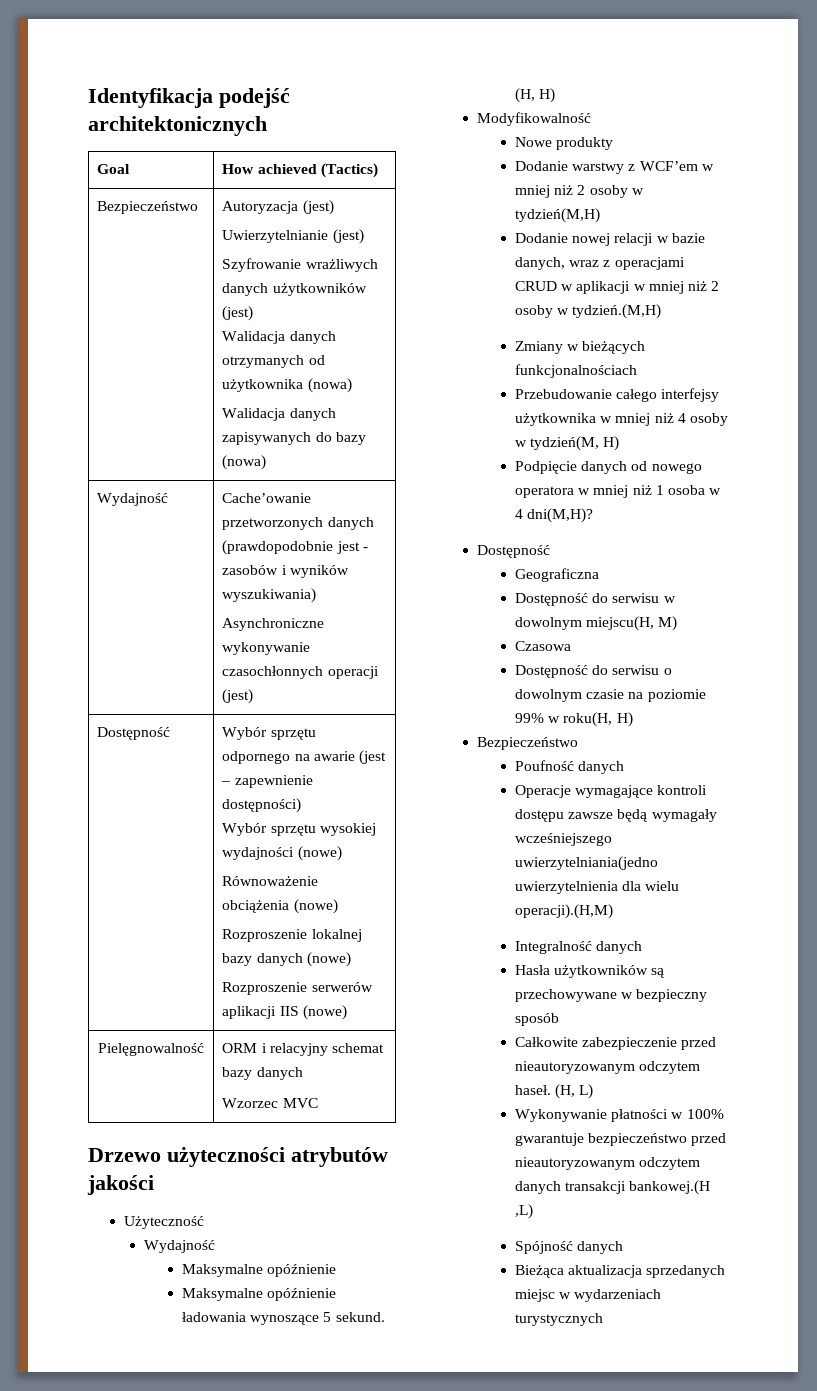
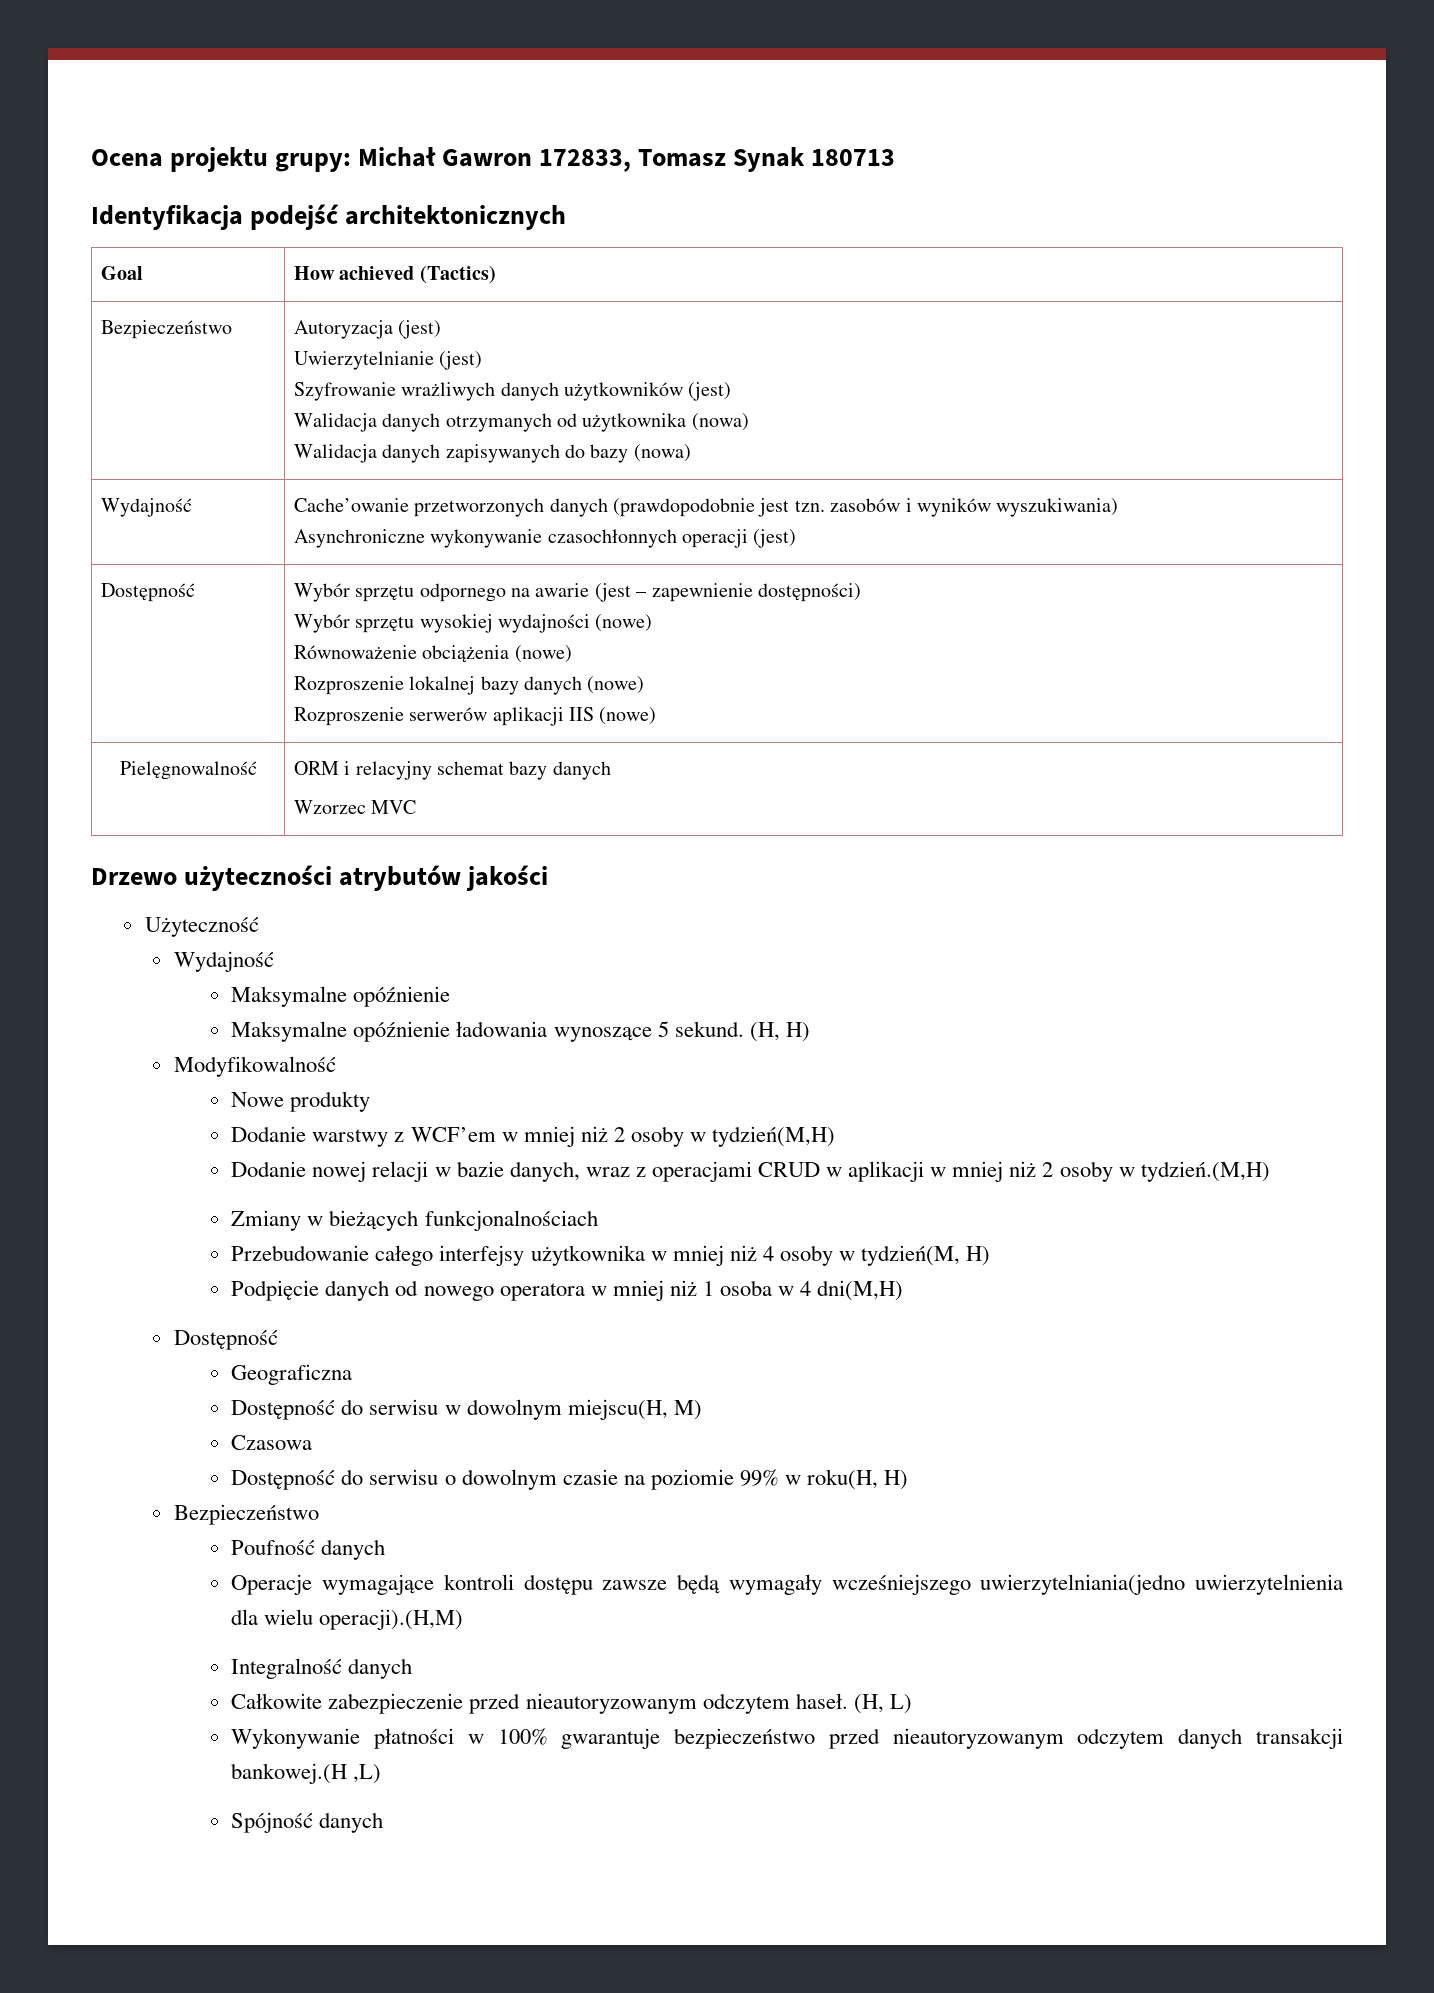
(88, 98) none -> [91,147,896,172] Ocena projektu grupy: Michał Gawron 172833, Tomasz Synak 180713 //
[362,547,368,551] - -> [794,500,825,512] tzn.
[527,508,594,523] dni(M,H)? -> [817,1280,904,1301] dni(M,H)
[514,965,666,978] [514,989,708,1002] [514,1013,559,1026] // Hasła użytkowników są przechowywane w bezpieczny sposób -> (413, 1668) none
[514,1265,726,1278] [514,1289,662,1302] [514,1313,603,1326] // Bieżąca aktualizacja sprzedanych miejsc w wydarzeniach turystycznych -> (384, 1822) none

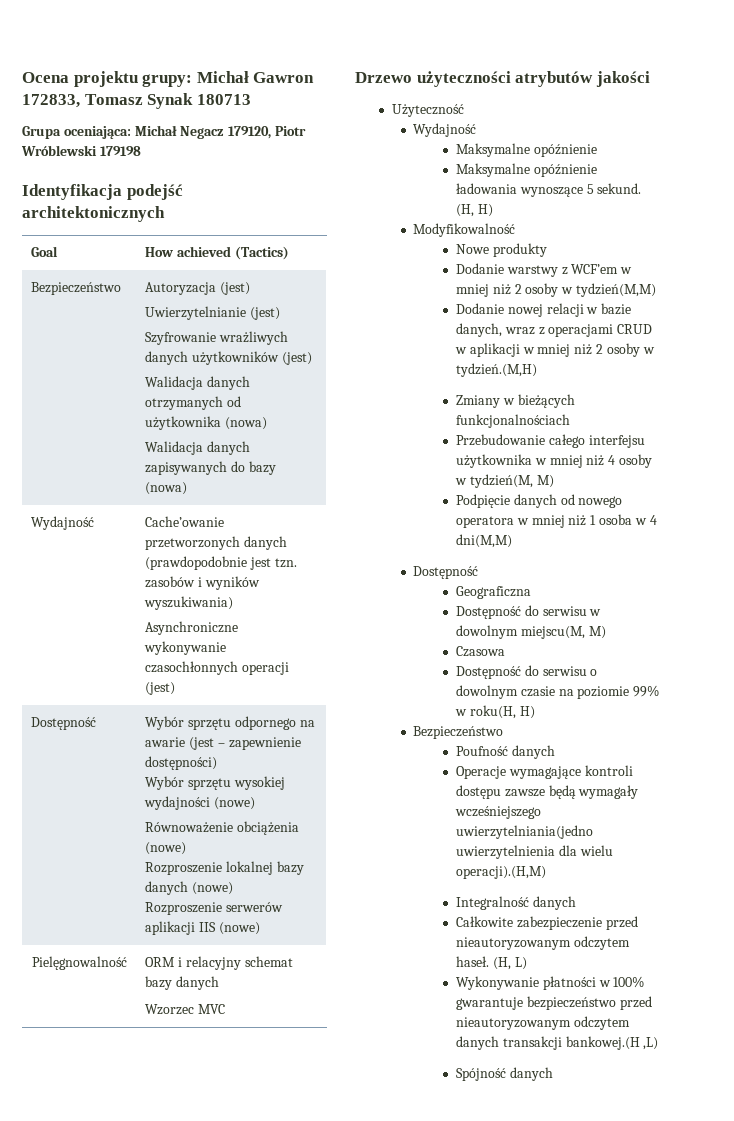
(896, 157) none -> [22,125,306,139] [21,145,141,156] // Grupa oceniająca: Michał Negacz 179120, Piotr Wróblewski 179198
[712,1126,836,1147] tydzień(M,H) -> [575,283,656,297] tydzień(M,M)
[439,1245,525,1266] interfejsy -> [588,435,645,448] interfejsu
[966,1246,991,1266] H) -> [536,475,554,488] M)
[817,1280,904,1301] dni(M,H) -> [456,534,513,548] dni(M,M)
[567,1399,668,1420] miejscu(H, -> [520,626,585,639] miejscu(M,

